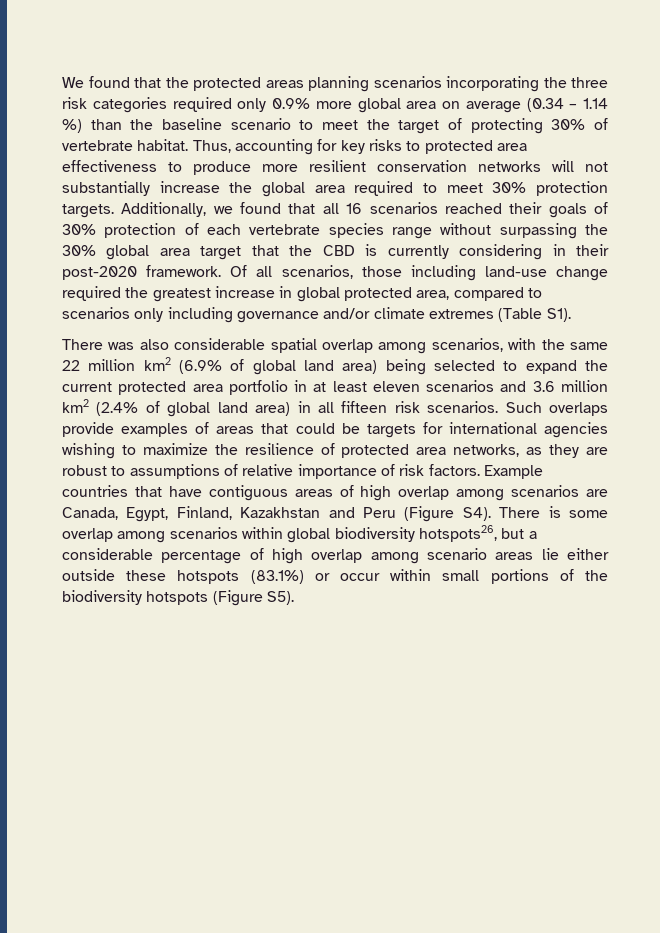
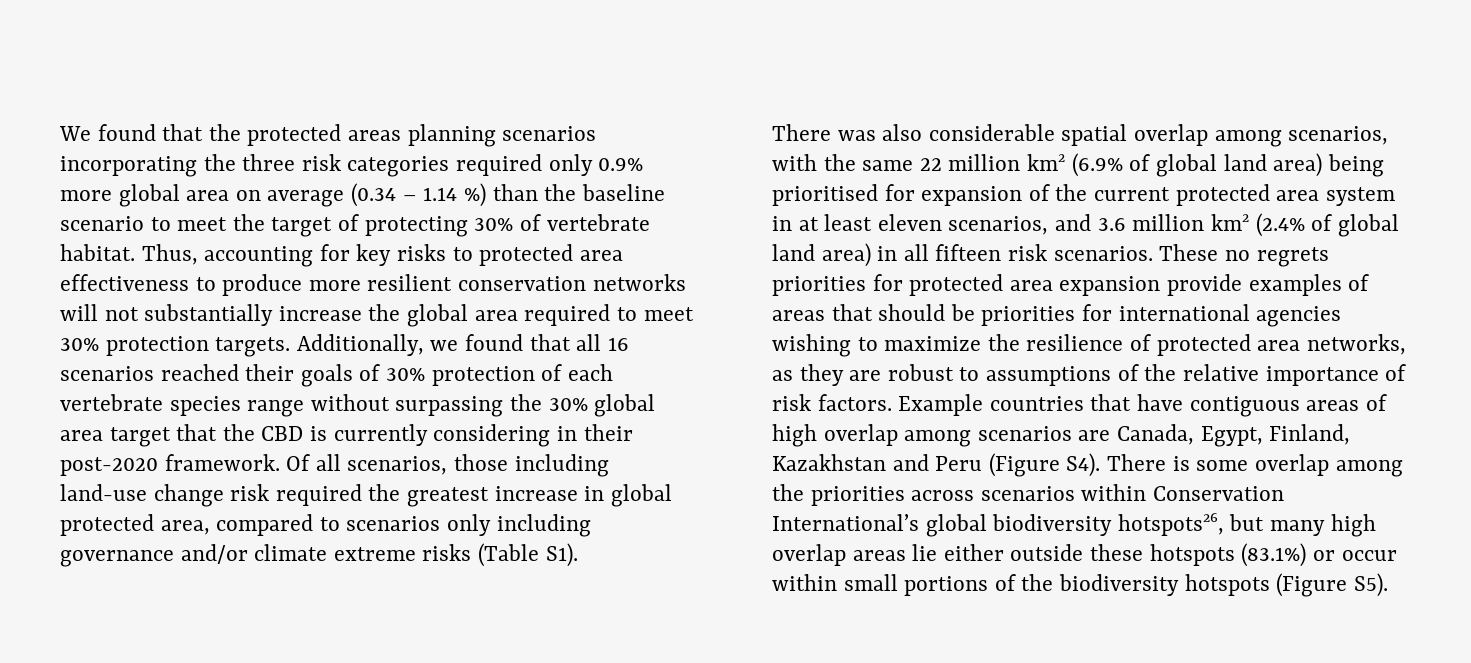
(608, 273) none -> [230,484,270,501] risk
[428,309,494,319] extremes -> [333,544,472,561] extreme risks
[434,360,577,374] selected to expand -> [772,184,1050,206] prioritised for expansion of
[228,380,288,395] portfolio -> [1325,187,1395,206] system
[426,380,495,392] scenarios -> [948,216,1049,235] scenarios,
[505,402,608,416] Such overlaps -> [1159,244,1329,267] [772,274,1161,296] These no regrets priorities for protected area expansion
[295,423,416,438] could be targets -> [878,304,1076,326] should be priorities
(238, 470) none -> [1144,364,1177,381] the
[169,525,537,543] [62,548,487,564] scenarios within global biodiversity hotspots26, but a considerable percentage of high overlap among scenario -> [772,484,1285,506] [772,513,1376,537] [772,544,846,566] the priorities across scenarios within Conservation International’s global biodiversity hotspots26, but many high overlap

